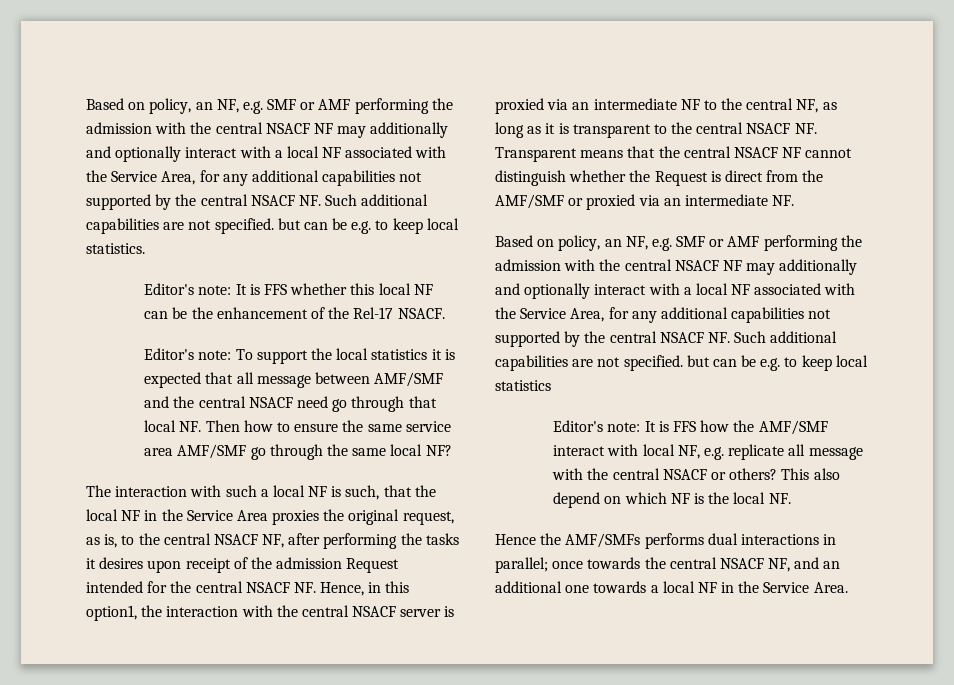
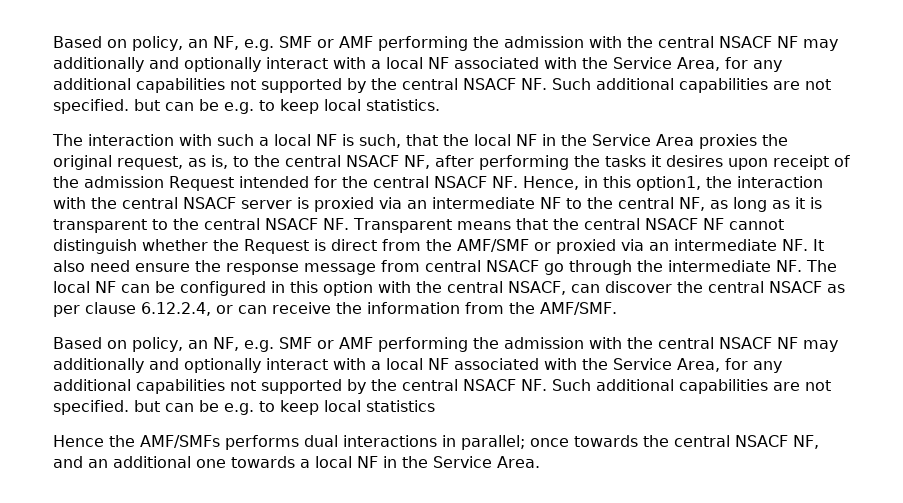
[144,283,433,295] [144,307,445,319] [144,348,455,364] [144,372,444,388] [144,396,437,412] [144,420,451,432] [144,444,452,460] // Editor's note: It is FFS whether this local NF can be the enhancement of the Rel-17 NSACF. // Editor's note: To support the local statistics it is expected that all message between AMF/SMF and the central NSACF need go through that local NF. Then how to ensure the same service area AMF/SMF go through the same local NF? -> (440, 105) none
(795, 200) none -> [812,239,824,251] [53,260,837,275] [53,281,845,296] [53,302,617,317] It also need ensure the response message from central NSACF go through the intermediate NF. The local NF can be configured in this option with the central NSACF, can discover the central NSACF as per clause 6.12.2.4, or can receive the information from the AMF/SMF.
[553,420,828,435] [553,444,863,460] [552,468,840,480] [553,492,791,508] // Editor's note: It is FFS how the AMF/SMF interact with local NF, e.g. replicate all message with the central NSACF or others? This also depend on which NF is the local NF. -> (435, 406) none

